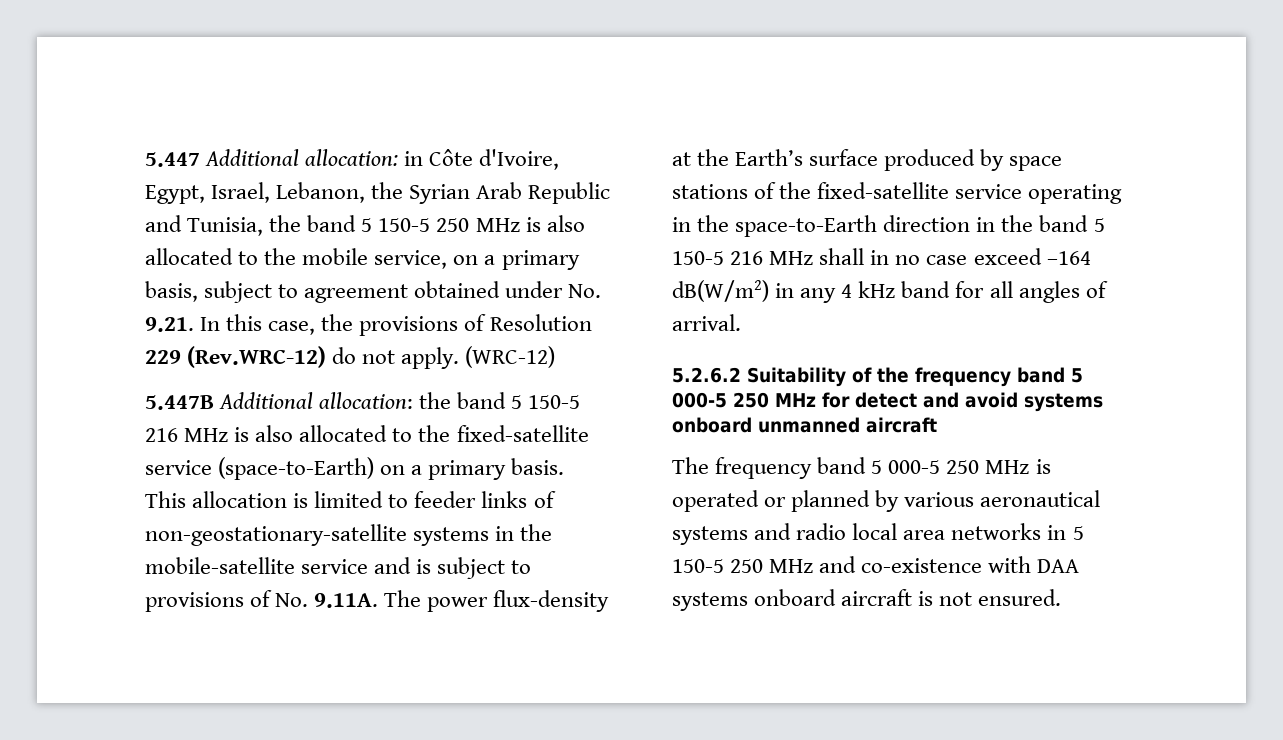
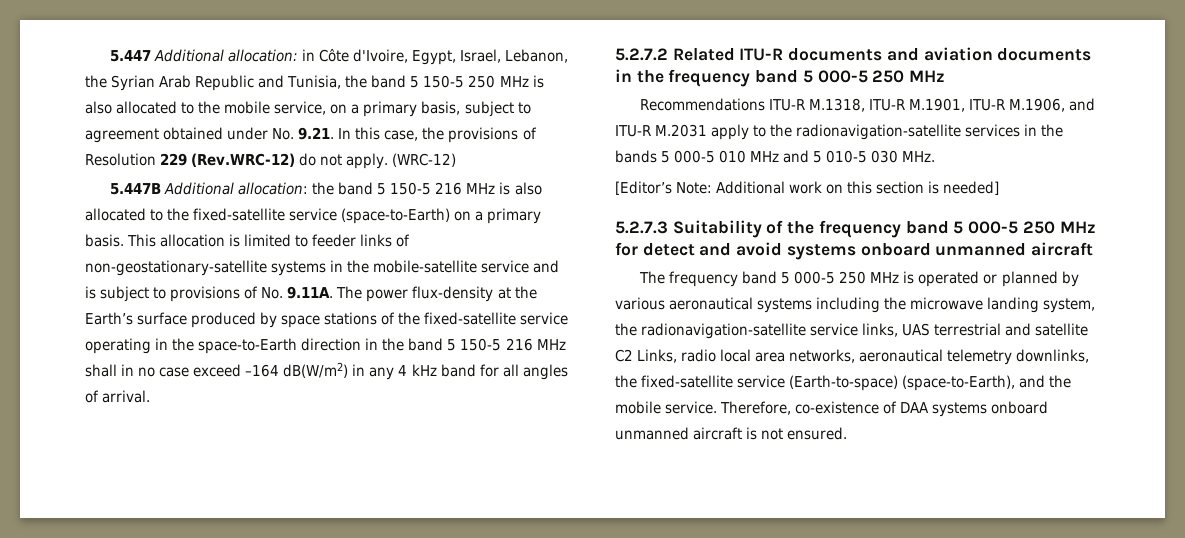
[672,367,741,383] 5.2.6.2 -> [615,47,1092,61] [615,69,946,87] [639,98,1096,112] [615,124,1064,140] [615,150,936,163] [615,181,1000,195] [615,221,668,234] 5.2.7.2 Related ITU-R documents and aviation documents in the frequency band 5 000-5 250 MHz // Recommendations ITU-R M.1318, ITU-R M.1901, ITU-R M.1906, and ITU-R M.2031 apply to the radionavigation-satellite services in the bands 5 000-5 010 MHz and 5 010-5 030 MHz. // [Editor’s Note: Additional work on this section is needed] // 5.2.7.3
[754,523,1084,540] [672,556,1032,573] and radio local area networks in 5 150-5 250 MHz and co-existence with -> [816,297,1096,313] [615,323,1089,339] [615,349,1090,365] [615,375,1072,391] [615,401,898,415] including the microwave landing system, the radionavigation-satellite service links, UAS terrestrial and satellite C2 Links, radio local area networks, aeronautical telemetry downlinks, the fixed-satellite service (Earth-to-space) (space-to-Earth), and the mobile service. Therefore, co-existence of
(837, 597) none -> [615,427,689,440] unmanned

